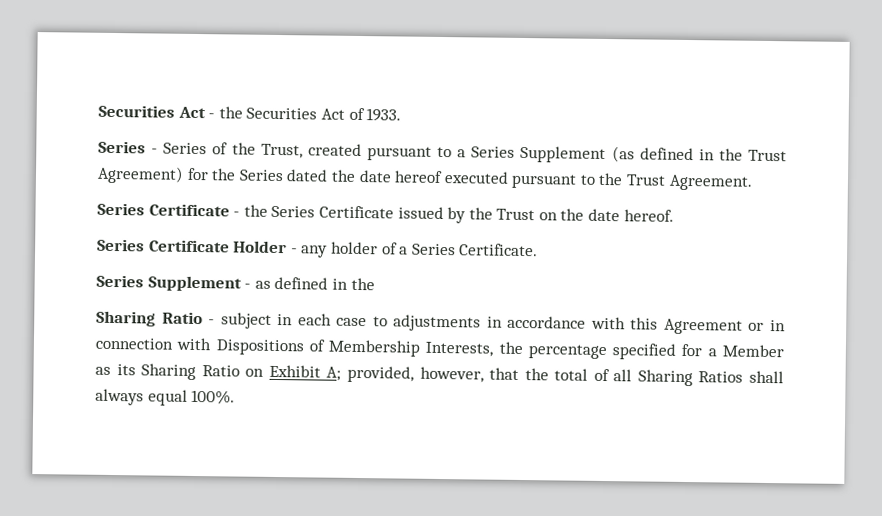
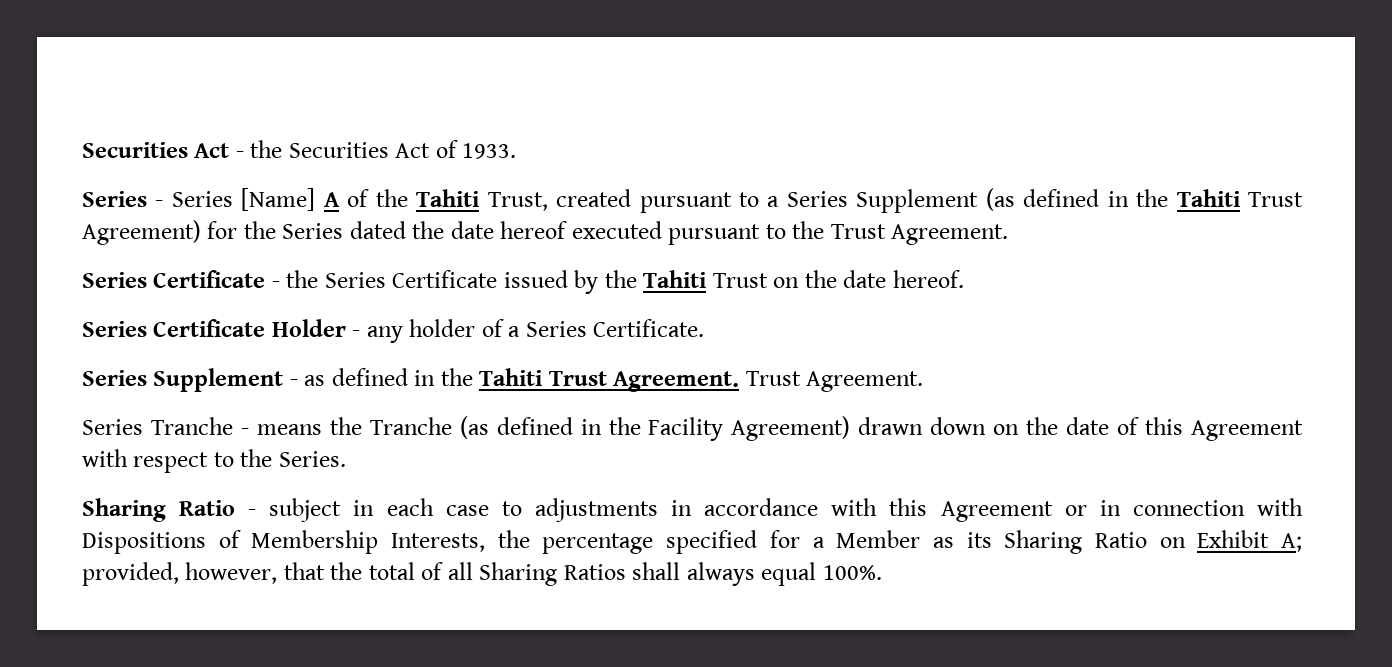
(208, 148) none -> [241,188,340,211] [Name] A
(256, 148) none -> [416,189,480,207] Tahiti
(743, 154) none -> [1176,189,1240,207] Tahiti
(493, 213) none -> [643,270,707,288] Tahiti
(375, 284) none -> [479,368,924,392] [82,416,1303,441] [82,449,346,473] Tahiti Trust Agreement. Trust Agreement. // Series Tranche - means the Tranche (as defined in the Facility Agreement) drawn down on the date of this Agreement with respect to the Series.

